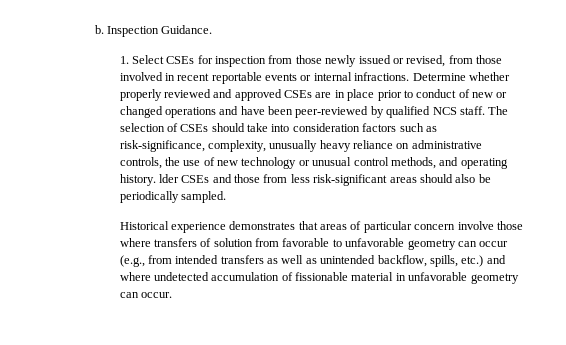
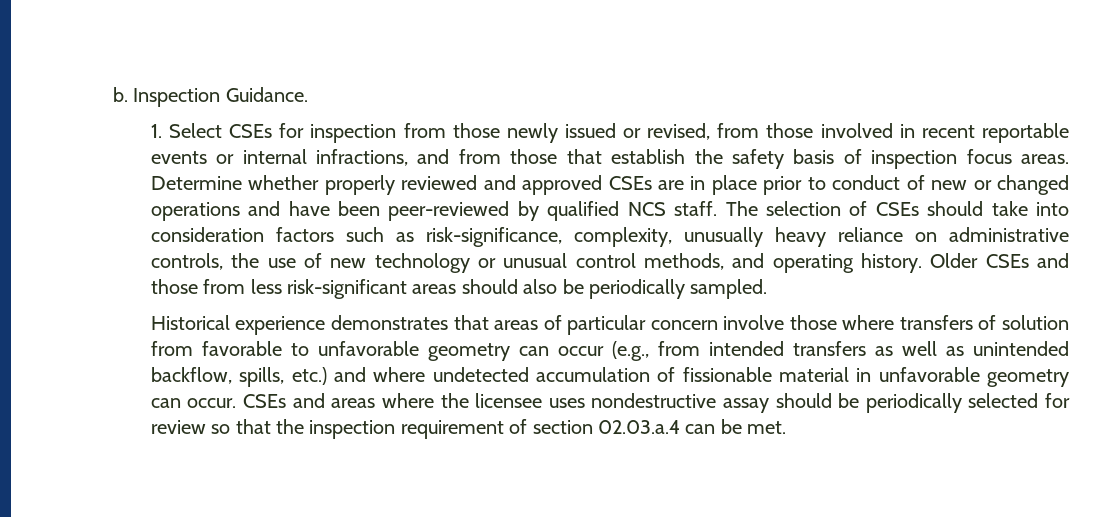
[354,72,410,81] infractions. -> [316,149,1070,169] infractions, and from those that establish the safety basis of inspection focus areas.
[158,174,179,183] lder -> [930,253,979,268] Older
(172, 295) none -> [243,393,1070,413] [150,419,787,439] CSEs and areas where the licensee uses nondestructive assay should be periodically selected for review so that the inspection requirement of section 02.03.a.4 can be met.

